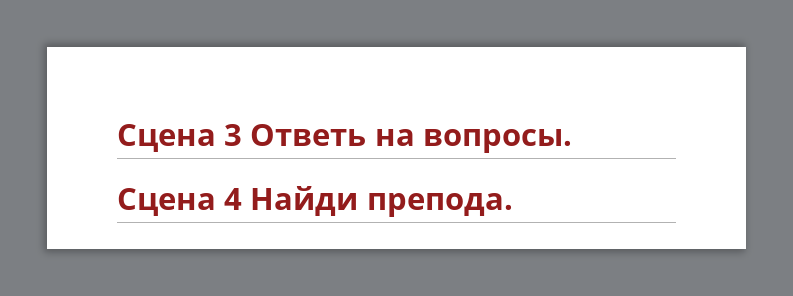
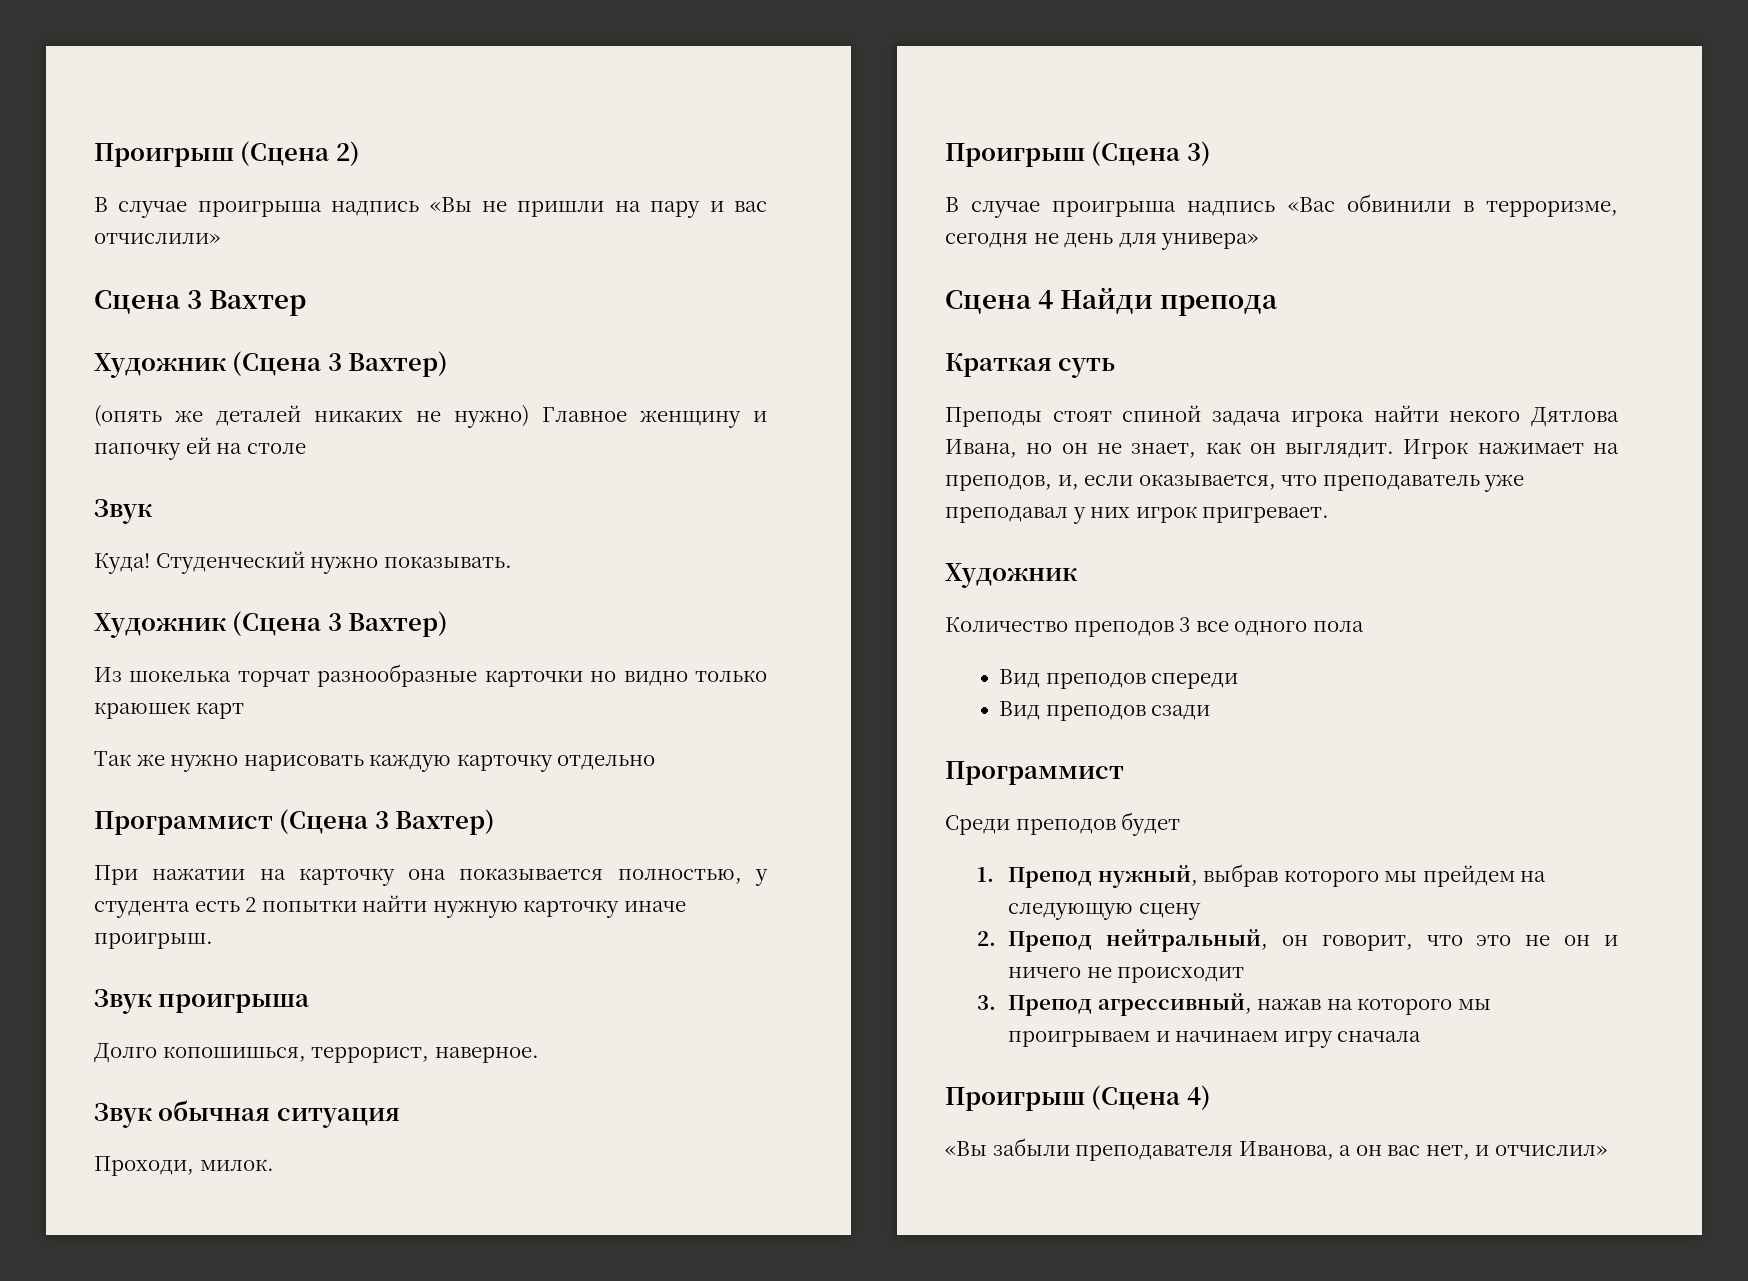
[117,124,572,153] [117,186,513,217] Сцена 3 Ответь на вопросы. // Сцена 4 Найди препода. -> [94,141,360,167] [94,197,767,218] [94,233,220,244] [94,290,307,316] [94,351,449,378] [94,405,767,428] [94,437,306,460] [94,499,152,524] [94,551,512,574] [94,611,449,638] [94,664,767,687] [94,702,244,719] [94,751,656,772] [94,809,496,835] [94,865,768,886] [94,895,686,918] [94,933,213,949] [94,989,310,1014] [94,1043,539,1063] [94,1100,400,1128] [94,1156,274,1176] [945,141,1211,167] [945,194,1618,218] [945,233,1259,250] [945,287,1279,316] [945,353,1116,378] [945,405,1619,427] [945,439,1619,459] [945,474,1525,492] [945,506,1330,524] [945,563,1077,588] [945,617,1364,637] [999,669,1239,689] [999,701,1211,721] [945,761,1124,785] [945,812,1181,836] [976,864,1547,888] [1008,903,1201,920] [976,929,1618,952] [1008,967,1245,983] [976,993,1491,1016] [1008,1031,1422,1048] [945,1085,1211,1111] [945,1138,1607,1161] Проигрыш (Сцена 2) // В случае проигрыша надпись «Вы не пришли на пару и вас отчислили» // Сцена 3 Вахтер // Художник (Сцена 3 Вахтер) // (опять же деталей никаких не нужно) Главное женщину и папочку ей на столе // Звук // Куда! Студенческий нужно показывать. // Художник (Сцена 3 Вахтер) // Из шокелька торчат разнообразные карточки но видно только краюшек карт // Так же нужно нарисовать каждую карточку отдельно // Программист (Сцена 3 Вахтер) // При нажатии на карточку она показывается полностью, у студента есть 2 попытки найти нужную карточку иначе проигрыш. // Звук проигрыша // Долго копошишься, террорист, наверное. // Звук обычная ситуация // Проходи, милок. // Проигрыш (Сцена 3) // В случае проигрыша надпись «Вас обвинили в терроризме, сегодня не день для универа» // Сцена 4 Найди препода // Краткая суть // Преподы стоят спиной задача игрока найти некого Дятлова Ивана, но он не знает, как он выглядит. Игрок нажимает на преподов, и, если оказывается, что преподаватель уже преподавал у них игрок пригревает. // Художник // Количество преподов 3 все одного пола // Вид преподов спереди // Вид преподов сзади // Программист // Среди преподов будет // 1. Препод нужный, выбрав которого мы прейдем на следующую сцену // 2. Препод нейтральный, он говорит, что это не он и ничего не происходит // 3. Препод агрессивный, нажав на которого мы проигрываем и начинаем игру сначала // Проигрыш (Сцена 4) // «Вы забыли преподавателя Иванова, а он вас нет, и отчислил»

